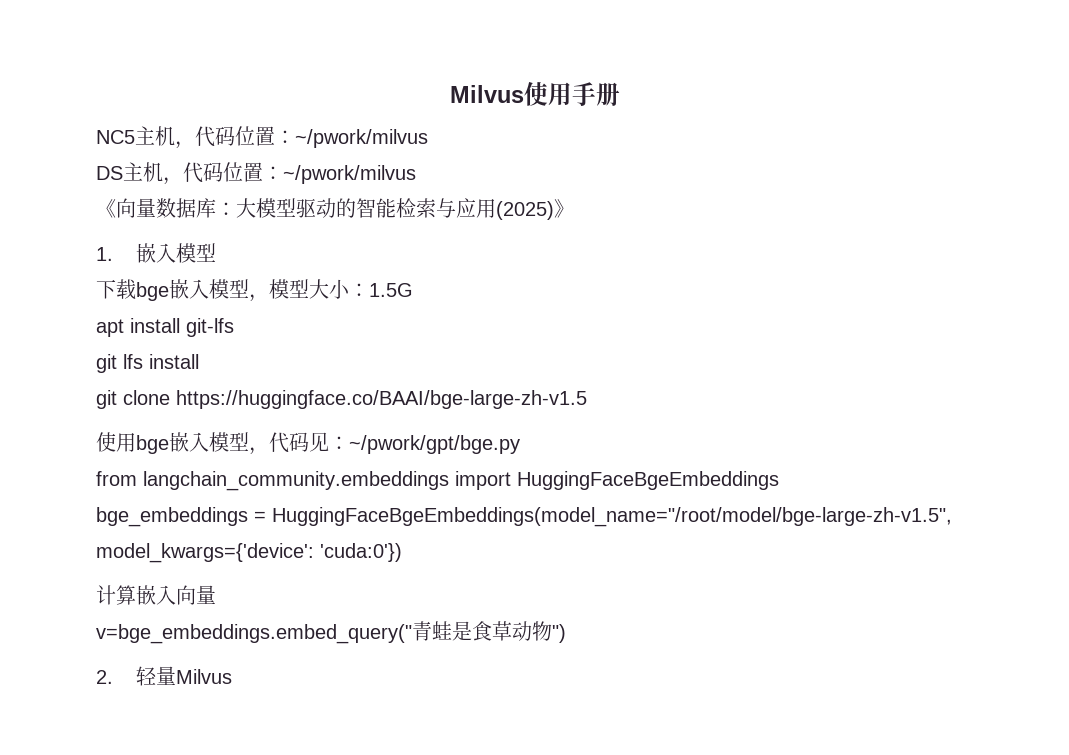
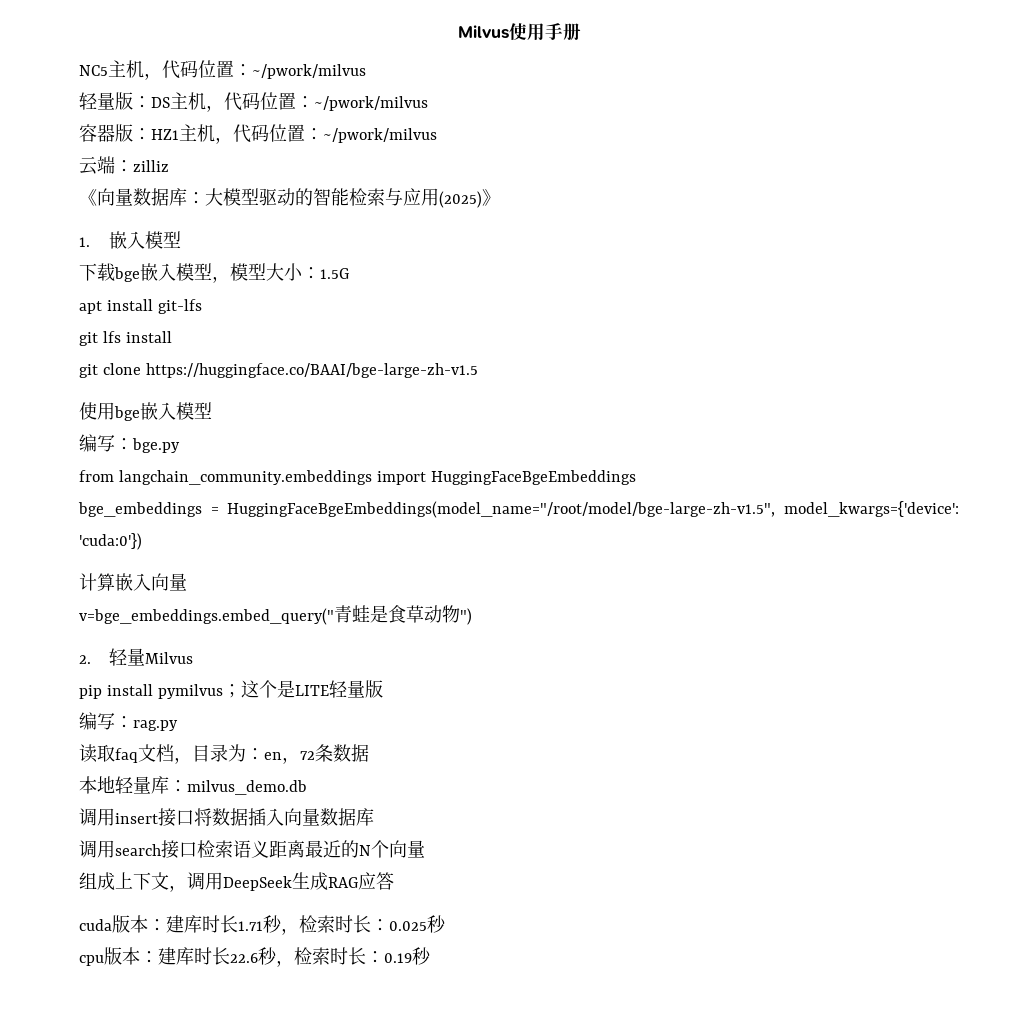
(428, 138) none -> [79,92,151,110] 轻量版：
(416, 174) none -> [79,124,437,144] [79,156,169,175] // 容器版：HZ1主机，代码位置：~/pwork/milvus // 云端：zilliz
[249,432,520,455] ，代码见：~/pwork/gpt/bge.py -> [79,434,180,453] // 编写：bge.py
(232, 676) none -> [79,680,383,699] [79,712,178,731] [79,744,369,764] [79,776,307,795] [79,808,374,827] [79,840,425,859] [79,872,394,892] [79,915,446,935] [79,947,431,967] // pip install pymilvus；这个是LITE轻量版 // 编写：rag.py // 读取faq文档，目录为：en，72条数据 // 本地轻量库：milvus_demo.db // 调用insert接口将数据插入向量数据库 // 调用search接口检索语义距离最近的N个向量 // 组成上下文，调用DeepSeek生成RAG应答 // cuda版本：建库时长1.71秒，检索时长：0.025秒 // cpu版本：建库时长22.6秒，检索时长：0.19秒

